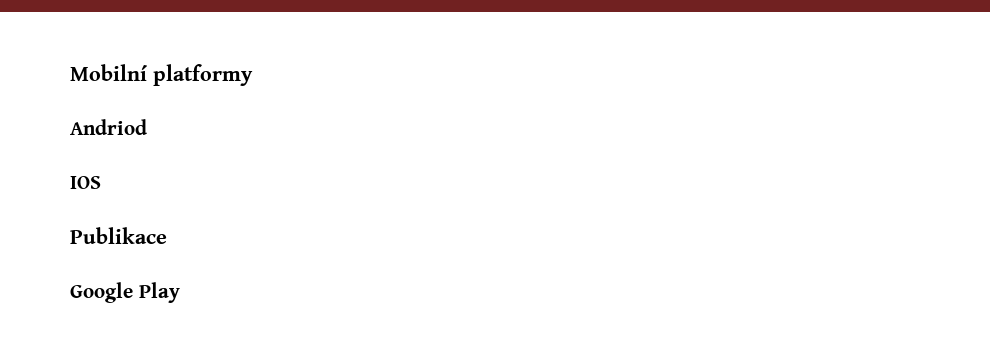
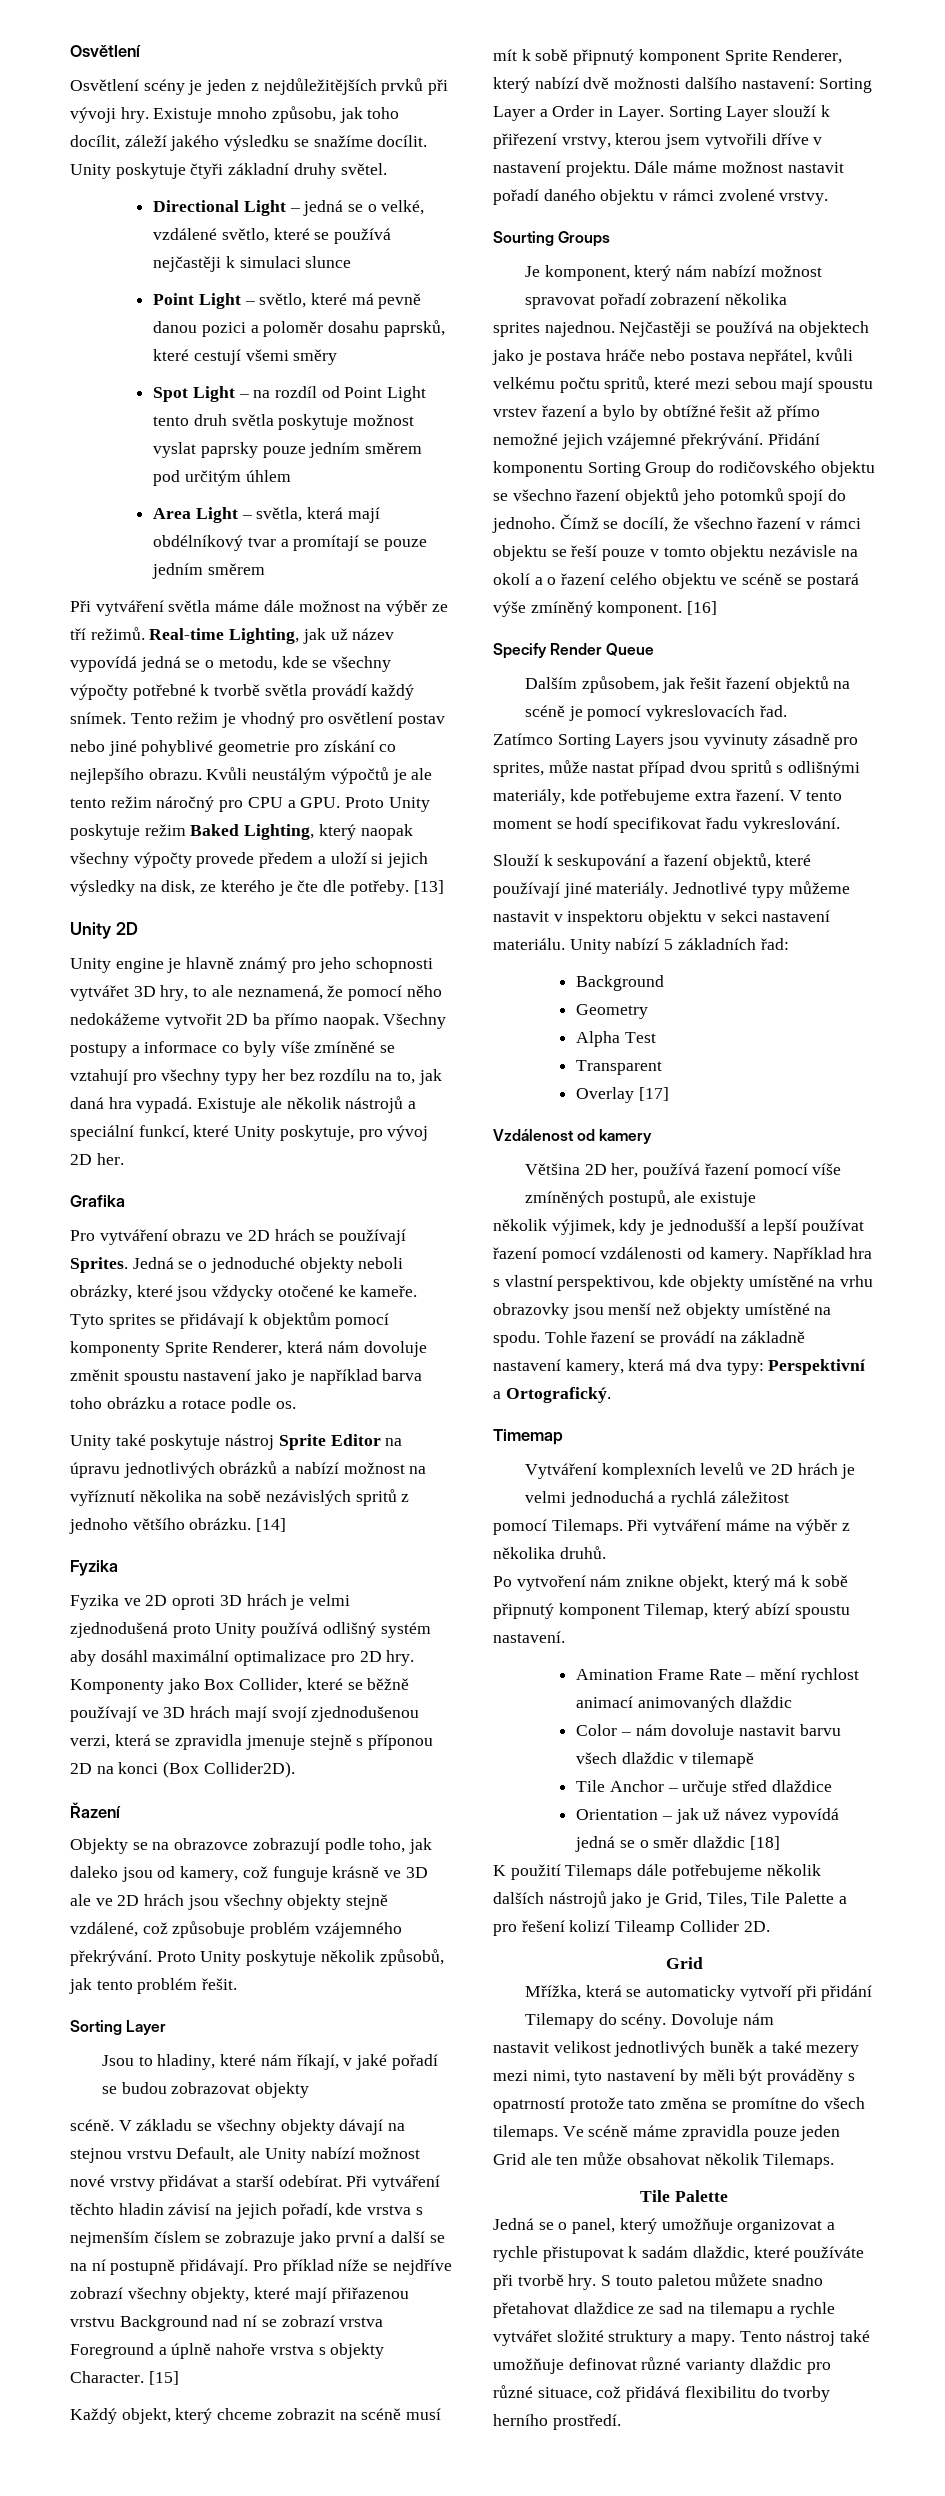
[70,64,253,86] [70,119,147,135] [70,176,101,189] [70,227,167,244] [70,282,180,303] Mobilní platformy // Andriod // IOS // Publikace // Google Play -> [70,45,141,57] [70,78,449,95] [70,106,400,123] [70,135,428,151] [70,163,387,179] [153,200,425,216] [153,228,391,244] [153,256,352,272] [153,293,422,309] [153,320,445,337] [153,349,338,365] [153,386,427,402] [153,414,414,430] [153,442,422,458] [153,470,291,486] [153,507,380,523] [153,535,427,551] [152,563,265,579] [70,600,448,616] [70,627,395,644] [70,656,392,672] [70,684,415,700] [70,712,446,728] [70,740,397,756] [70,767,433,784] [70,796,430,812] [70,824,413,840] [70,852,429,868] [70,880,444,896] [70,922,138,939] [70,957,434,973] [70,985,442,1001] [70,1013,447,1029] [70,1041,396,1057] [70,1069,442,1085] [70,1096,417,1113] [70,1125,429,1141] [70,1153,124,1165] [70,1195,125,1207] [70,1229,407,1245] [70,1257,404,1273] [70,1285,418,1301] [70,1312,390,1329] [70,1341,427,1357] [70,1369,423,1385] [70,1397,296,1413] [70,1434,403,1450] [70,1461,427,1478] [70,1489,410,1506] [69,1518,287,1534] [70,1560,118,1576] [70,1594,351,1610] [70,1622,431,1638] [70,1650,415,1666] [70,1678,410,1694] [70,1706,420,1722] [70,1734,434,1750] [70,1761,295,1778] [70,1802,121,1818] [70,1838,433,1854] [70,1866,428,1882] [70,1894,389,1910] [70,1921,402,1938] [70,1949,444,1966] [69,1978,238,1994] [70,2020,167,2035] [101,2054,438,2070] [101,2082,310,2098] [70,2119,406,2135] [70,2147,421,2163] [70,2175,441,2191] [70,2203,423,2219] [70,2231,445,2247] [70,2259,452,2275] [70,2287,409,2303] [70,2315,384,2331] [70,2343,385,2359] [70,2371,179,2385] [70,2408,442,2424] [493,49,843,65] [493,77,873,93] [493,105,830,121] [493,133,823,149] [493,161,844,177] [493,189,829,205] [493,231,611,247] [524,265,822,281] [524,293,788,309] [493,321,870,337] [492,348,854,365] [493,376,874,393] [493,405,820,421] [493,433,820,449] [493,461,875,477] [493,488,847,505] [492,514,861,533] [493,545,858,561] [493,573,859,589] [493,601,718,617] [493,643,655,659] [524,676,851,693] [524,705,787,721] [493,733,859,749] [493,760,861,777] [493,789,843,805] [493,817,840,833] [493,853,812,870] [493,881,850,898] [493,910,831,926] [493,938,789,954] [576,975,665,991] [576,1004,649,1019] [576,1031,656,1047] [576,1060,663,1075] [576,1087,669,1103] [493,1129,653,1144] [524,1163,842,1179] [524,1190,757,1207] [493,1219,865,1235] [493,1247,873,1263] [493,1275,874,1291] [493,1303,832,1319] [493,1331,806,1347] [493,1359,867,1375] [493,1387,611,1403] [493,1429,563,1445] [524,1462,856,1479] [524,1491,789,1507] [493,1519,851,1535] [493,1546,606,1559] [493,1575,848,1591] [493,1603,850,1619] [493,1631,565,1643] [576,1668,859,1684] [576,1696,792,1712] [576,1724,841,1740] [576,1752,755,1768] [576,1780,832,1796] [576,1808,839,1824] [575,1836,780,1852] [493,1864,821,1880] [493,1891,847,1908] [493,1920,770,1936] [665,1957,703,1969] [524,1985,873,2001] [524,2013,774,2029] [493,2041,860,2057] [493,2069,855,2085] [493,2097,866,2113] [493,2125,841,2141] [493,2152,835,2169] [640,2190,728,2202] [493,2218,836,2234] [493,2246,865,2262] [493,2273,824,2290] [493,2302,836,2318] [493,2330,871,2346] [493,2357,831,2374] [493,2385,831,2402] [493,2414,621,2430] Osvětlení // Osvětlení scény je jeden z nejdůležitějších prvků při vývoji hry. Existuje mnoho způsobu, jak toho docílit, záleží jakého výsledku se snažíme docílit. Unity poskytuje čtyři základní druhy světel. // Directional Light – jedná se o velké, vzdálené světlo, které se používá nejčastěji k simulaci slunce // Point Light – světlo, které má pevně danou pozici a poloměr dosahu paprsků, které cestují všemi směry // Spot Light – na rozdíl od Point Light tento druh světla poskytuje možnost vyslat paprsky pouze jedním směrem pod určitým úhlem // Area Light – světla, která mají obdélníkový tvar a promítají se pouze jedním směrem // Při vytváření světla máme dále možnost na výběr ze tří režimů. Real-time Lighting, jak už název vypovídá jedná se o metodu, kde se všechny výpočty potřebné k tvorbě světla provádí každý snímek. Tento režim je vhodný pro osvětlení postav nebo jiné pohyblivé geometrie pro získání co nejlepšího obrazu. Kvůli neustálým výpočtů je ale tento režim náročný pro CPU a GPU. Proto Unity poskytuje režim Baked Lighting, který naopak všechny výpočty provede předem a uloží si jejich výsledky na disk, ze kterého je čte dle potřeby. [13] // Unity 2D // Unity engine je hlavně známý pro jeho schopnosti vytvářet 3D hry, to ale neznamená, že pomocí něho nedokážeme vytvořit 2D ba přímo naopak. Všechny postupy a informace co byly víše zmíněné se vztahují pro všechny typy her bez rozdílu na to, jak daná hra vypadá. Existuje ale několik nástrojů a speciální funkcí, které Unity poskytuje, pro vývoj 2D her. // Grafika // Pro vytváření obrazu ve 2D hrách se používají Sprites. Jedná se o jednoduché objekty neboli obrázky, které jsou vždycky otočené ke kameře. Tyto sprites se přidávají k objektům pomocí komponenty Sprite Renderer, která nám dovoluje změnit spoustu nastavení jako je například barva toho obrázku a rotace podle os. // Unity také poskytuje nástroj Sprite Editor na úpravu jednotlivých obrázků a nabízí možnost na vyříznutí několika na sobě nezávislých spritů z jednoho většího obrázku. [14] // Fyzika // Fyzika ve 2D oproti 3D hrách je velmi zjednodušená proto Unity používá odlišný systém aby dosáhl maximální optimalizace pro 2D hry. Komponenty jako Box Collider, které se běžně používají ve 3D hrách mají svojí zjednodušenou verzi, která se zpravidla jmenuje stejně s příponou 2D na konci (Box Collider2D). // Řazení // Objekty se na obrazovce zobrazují podle toho, jak daleko jsou od kamery, což funguje krásně ve 3D ale ve 2D hrách jsou všechny objekty stejně vzdálené, což způsobuje problém vzájemného překrývání. Proto Unity poskytuje několik způsobů, jak tento problém řešit. // Sorting Layer // Jsou to hladiny, které nám říkají, v jaké pořadí se budou zobrazovat objekty // scéně. V základu se všechny objekty dávají na stejnou vrstvu Default, ale Unity nabízí možnost nové vrstvy přidávat a starší odebírat. Při vytváření těchto hladin závisí na jejich pořadí, kde vrstva s nejmenším číslem se zobrazuje jako první a další se na ní postupně přidávají. Pro příklad níže se nejdříve zobrazí všechny objekty, které mají přiřazenou vrstvu Background nad ní se zobrazí vrstva Foreground a úplně nahoře vrstva s objekty Character. [15] // Každý objekt, který chceme zobrazit na scéně musí mít k sobě připnutý komponent Sprite Renderer, který nabízí dvě možnosti dalšího nastavení: Sorting Layer a Order in Layer. Sorting Layer slouží k přiřezení vrstvy, kterou jsem vytvořili dříve v nastavení projektu. Dále máme možnost nastavit pořadí daného objektu v rámci zvolené vrstvy. // Sourting Groups // Je komponent, který nám nabízí možnost spravovat pořadí zobrazení několika // sprites najednou. Nejčastěji se používá na objektech jako je postava hráče nebo postava nepřátel, kvůli velkému počtu spritů, které mezi sebou mají spoustu vrstev řazení a bylo by obtížné řešit až přímo nemožné jejich vzájemné překrývání. Přidání komponentu Sorting Group do rodičovského objektu se všechno řazení objektů jeho potomků spojí do jednoho. Čímž se docílí, že všechno řazení v rámci objektu se řeší pouze v tomto objektu nezávisle na okolí a o řazení celého objektu ve scéně se postará výše zmíněný komponent. [16] // Specify Render Queue // Dalším způsobem, jak řešit řazení objektů na scéně je pomocí vykreslovacích řad. // Zatímco Sorting Layers jsou vyvinuty zásadně pro sprites, může nastat případ dvou spritů s odlišnými materiály, kde potřebujeme extra řazení. V tento moment se hodí specifikovat řadu vykreslování. // Slouží k seskupování a řazení objektů, které používají jiné materiály. Jednotlivé typy můžeme nastavit v inspektoru objektu v sekci nastavení materiálu. Unity nabízí 5 základních řad: // Background // Geometry // Alpha Test // Transparent // Overlay [17] // Vzdálenost od kamery // Většina 2D her, používá řazení pomocí víše zmíněných postupů, ale existuje // několik výjimek, kdy je jednodušší a lepší používat řazení pomocí vzdálenosti od kamery. Například hra s vlastní perspektivou, kde objekty umístěné na vrhu obrazovky jsou menší než objekty umístěné na spodu. Tohle řazení se provádí na základně nastavení kamery, která má dva typy: Perspektivní a Ortografický. // Timemap // Vytváření komplexních levelů ve 2D hrách je velmi jednoduchá a rychlá záležitost // pomocí Tilemaps. Při vytváření máme na výběr z několika druhů. // Po vytvoření nám znikne objekt, který má k sobě připnutý komponent Tilemap, který abízí spoustu nastavení. // Amination Frame Rate – mění rychlost animací animovaných dlaždic // Color – nám dovoluje nastavit barvu všech dlaždic v tilemapě // Tile Anchor – určuje střed dlaždice // Orientation – jak už návez vypovídá jedná se o směr dlaždic [18] // K použití Tilemaps dále potřebujeme několik dalších nástrojů jako je Grid, Tiles, Tile Palette a pro řešení kolizí Tileamp Collider 2D. // Grid // Mřížka, která se automaticky vytvoří při přidání Tilemapy do scény. Dovoluje nám // nastavit velikost jednotlivých buněk a také mezery mezi nimi, tyto nastavení by měli být prováděny s opatrností protože tato změna se promítne do všech tilemaps. Ve scéně máme zpravidla pouze jeden Grid ale ten může obsahovat několik Tilemaps. // Tile Palette // Jedná se o panel, který umožňuje organizovat a rychle přistupovat k sadám dlaždic, které používáte při tvorbě hry. S touto paletou můžete snadno přetahovat dlaždice ze sad na tilemapu a rychle vytvářet složité struktury a mapy. Tento nástroj také umožňuje definovat různé varianty dlaždic pro různé situace, což přidává flexibilitu do tvorby herního prostředí.

